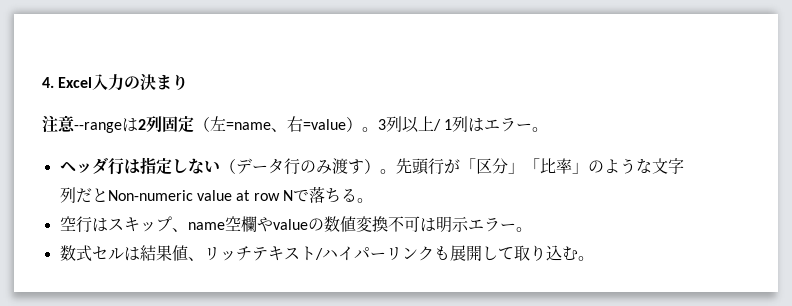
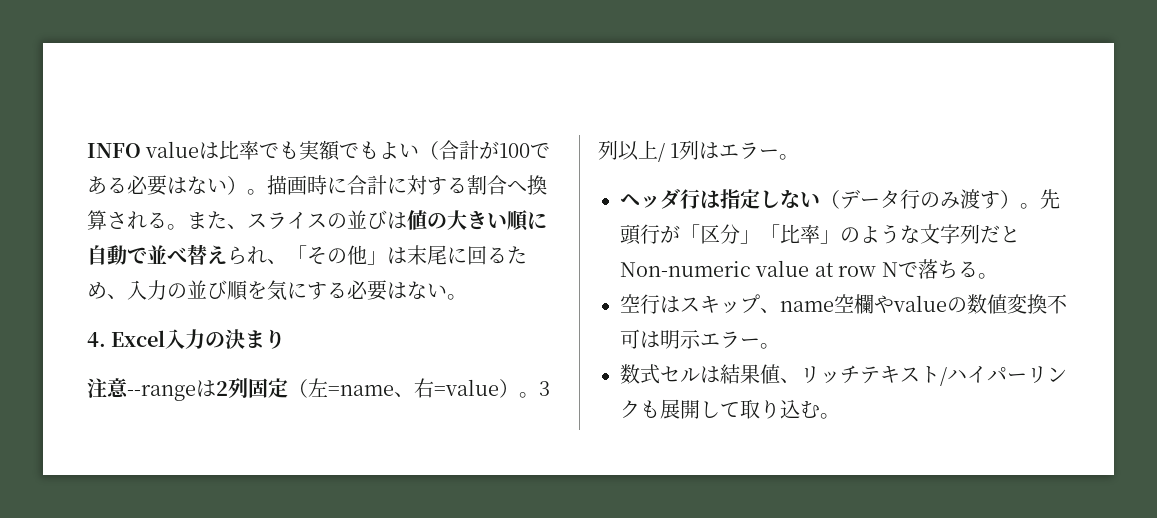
(42, 82) none -> [87,140,551,161] [87,175,547,196] [87,210,547,231] [87,244,527,265] [87,280,467,301] INFO valueは比率でも実額でもよい（合計が100である必要はない）。描画時に合計に対する割合へ換算される。また、スライスの並びは値の大きい順に自動で並べ替えられ、「その他」は末尾に回るため、入力の並び順を気にする必要はない。 //

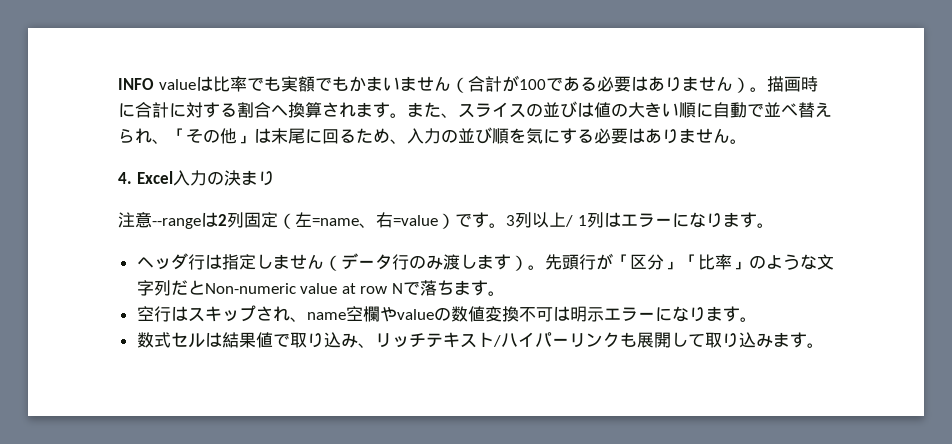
[379,142,420,159] よい -> [348,76,451,92] かまいません
[187,176,227,194] ない -> [647,76,733,92] ありません
[147,212,167,229] る -> [356,102,390,118] ます
[407,281,447,299] ない -> [645,128,730,144] ありません
(519, 388) none -> [455,212,489,228] です
(780, 153) none -> [671,212,757,228] になります
[780,190,820,208] ない -> [272,254,324,269] ません
(980, 199) none -> [459,254,494,269] しま
[957,261,978,278] る -> [454,280,489,296] ます
(760, 303) none -> [255,306,290,321] され
(760, 342) none -> [654,306,740,322] になります
(780, 374) none -> [272,332,358,348] で取り込み
[800,401,820,418] む -> [755,332,807,348] みます

